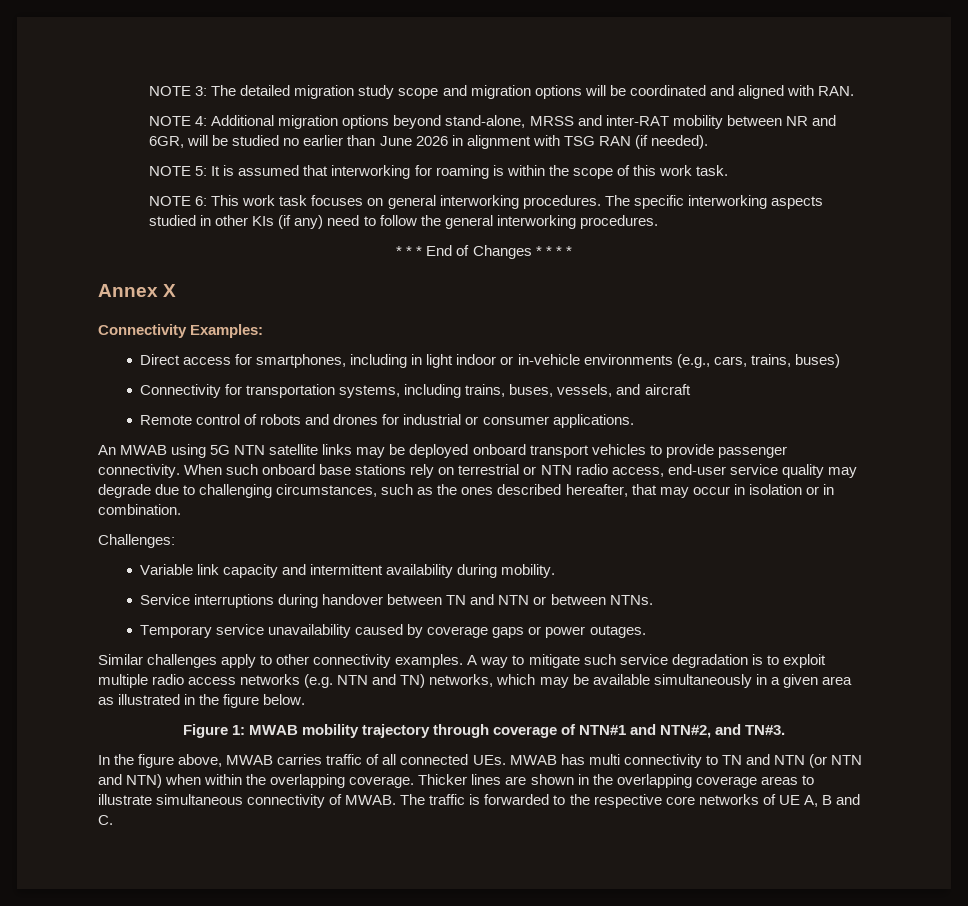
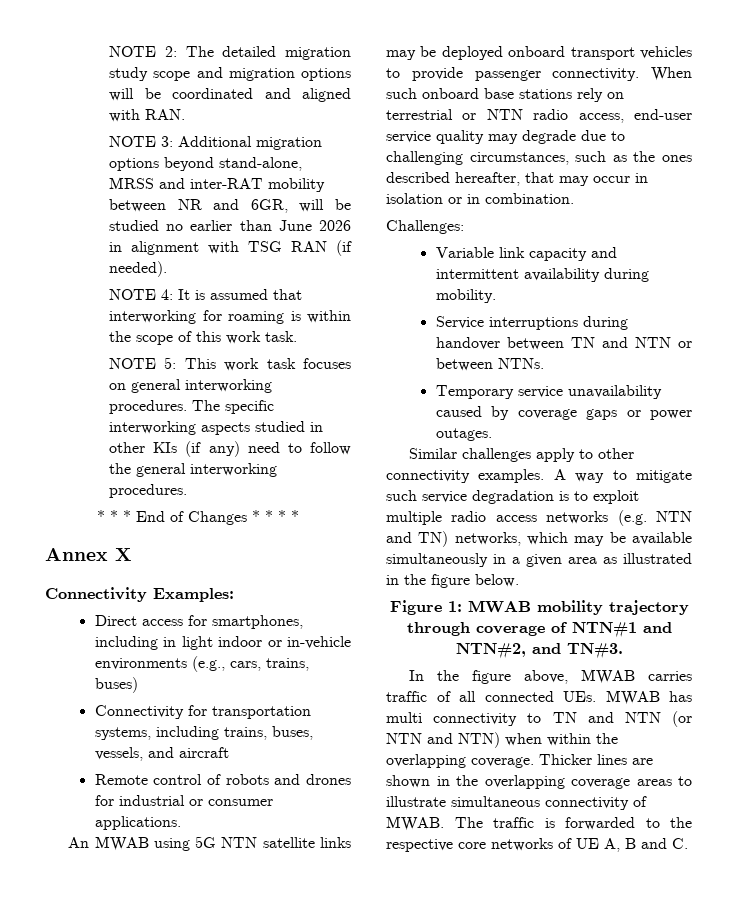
[149,86,208,96] NOTE 3: -> [108,46,177,57] NOTE 2:
[195,116,208,126] 4: -> [160,136,173,147] 3:
[195,166,208,176] 5: -> [160,289,173,300] 4:
[195,196,208,206] 6: -> [164,357,177,369] 5:

